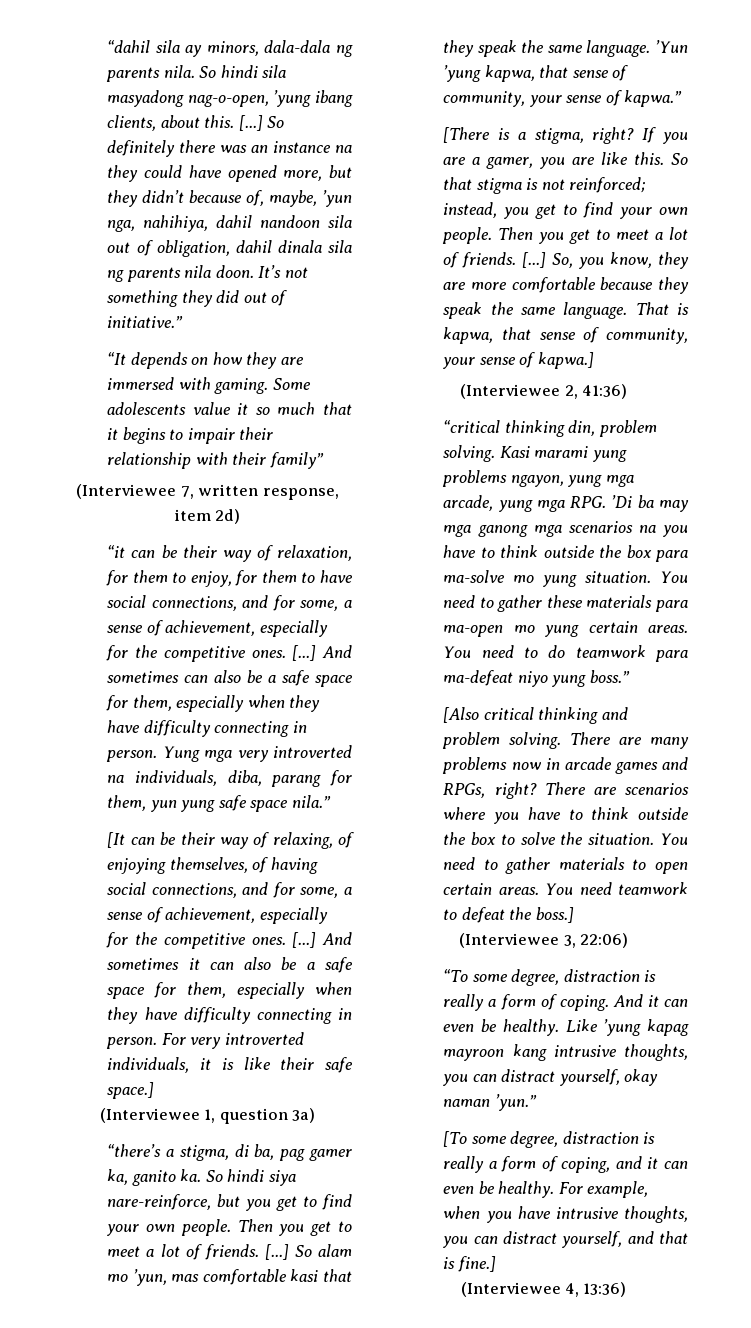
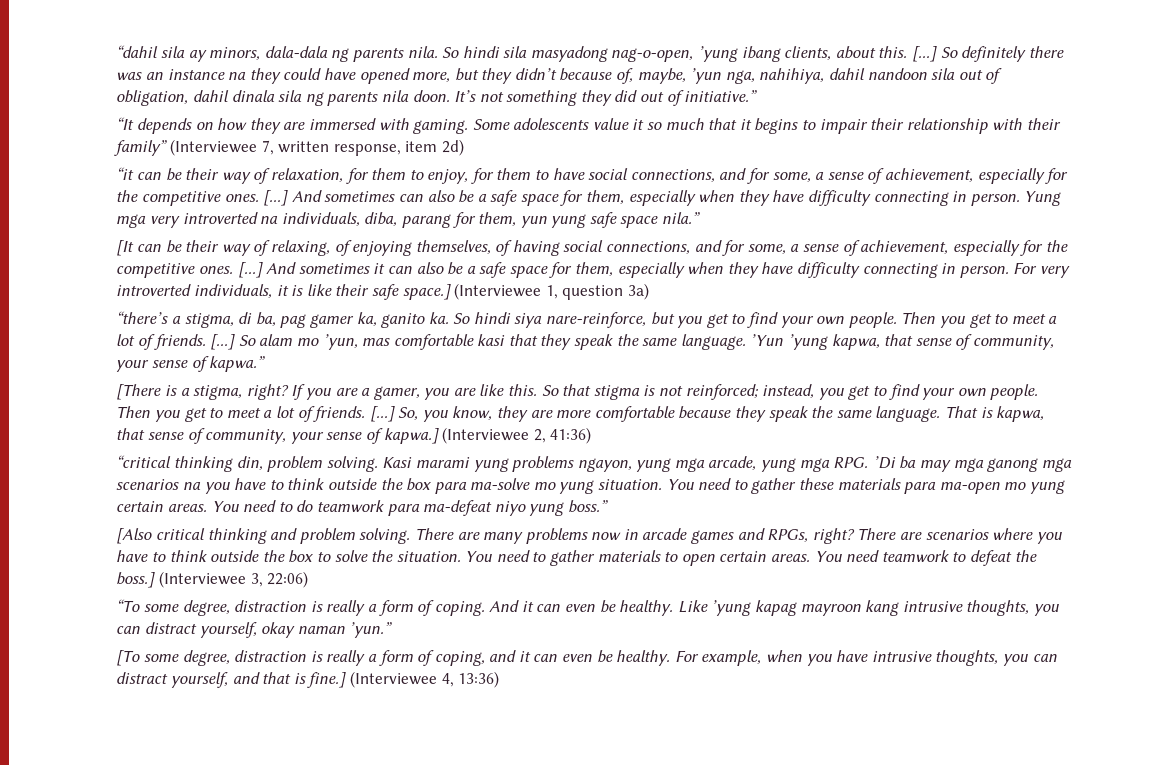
(324, 460) // -> (168, 148) none
(155, 1090) // -> (451, 292) none
(594, 360) // -> (439, 436) none
(574, 915) // -> (156, 580) none
(496, 1264) // -> (347, 680) none

